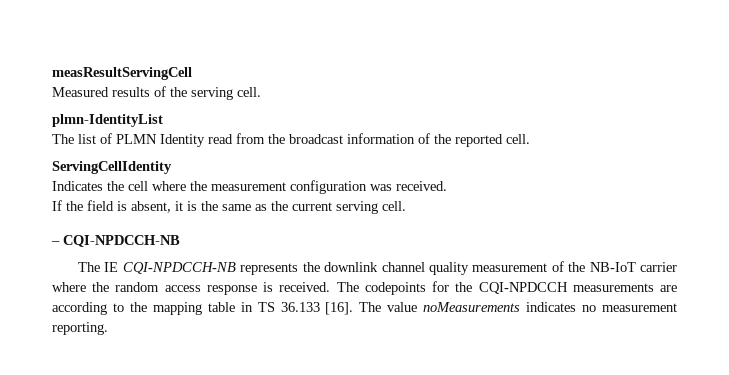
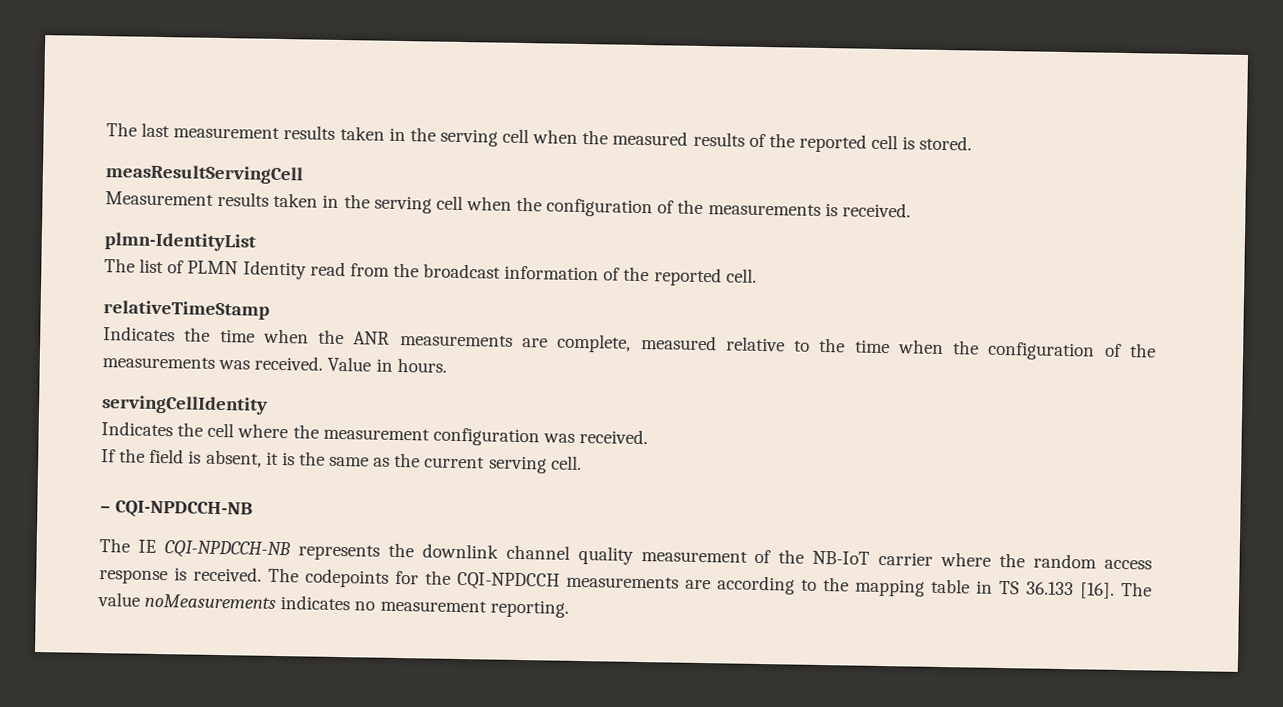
[52,67,192,80] [52,86,261,100] measResultServingCell // Measured results of the serving cell. -> [106,122,973,153] [105,164,304,185] [105,191,911,218] The last measurement results taken in the serving cell when the measured results of the reported cell is stored. // measResultServingCell // Measurement results taken in the serving cell when the configuration of the measurements is received.
[52,161,172,174] ServingCellIdentity -> [103,300,270,320] [103,326,1157,361] [102,355,447,373] [101,395,268,415] relativeTimeStamp // Indicates the time when the ANR measurements are complete, measured relative to the time when the configuration of the measurements was received. Value in hours. // servingCellIdentity

